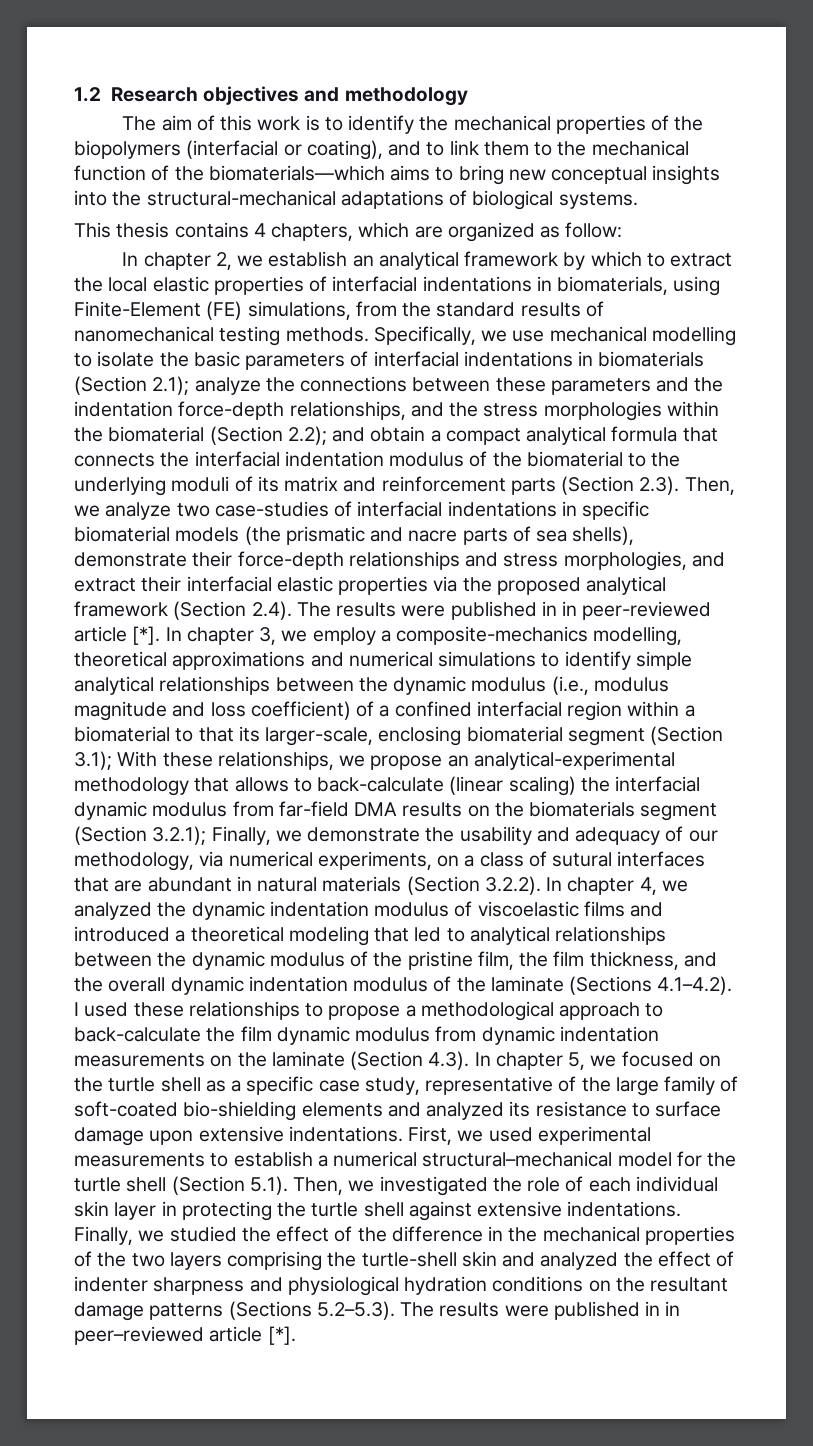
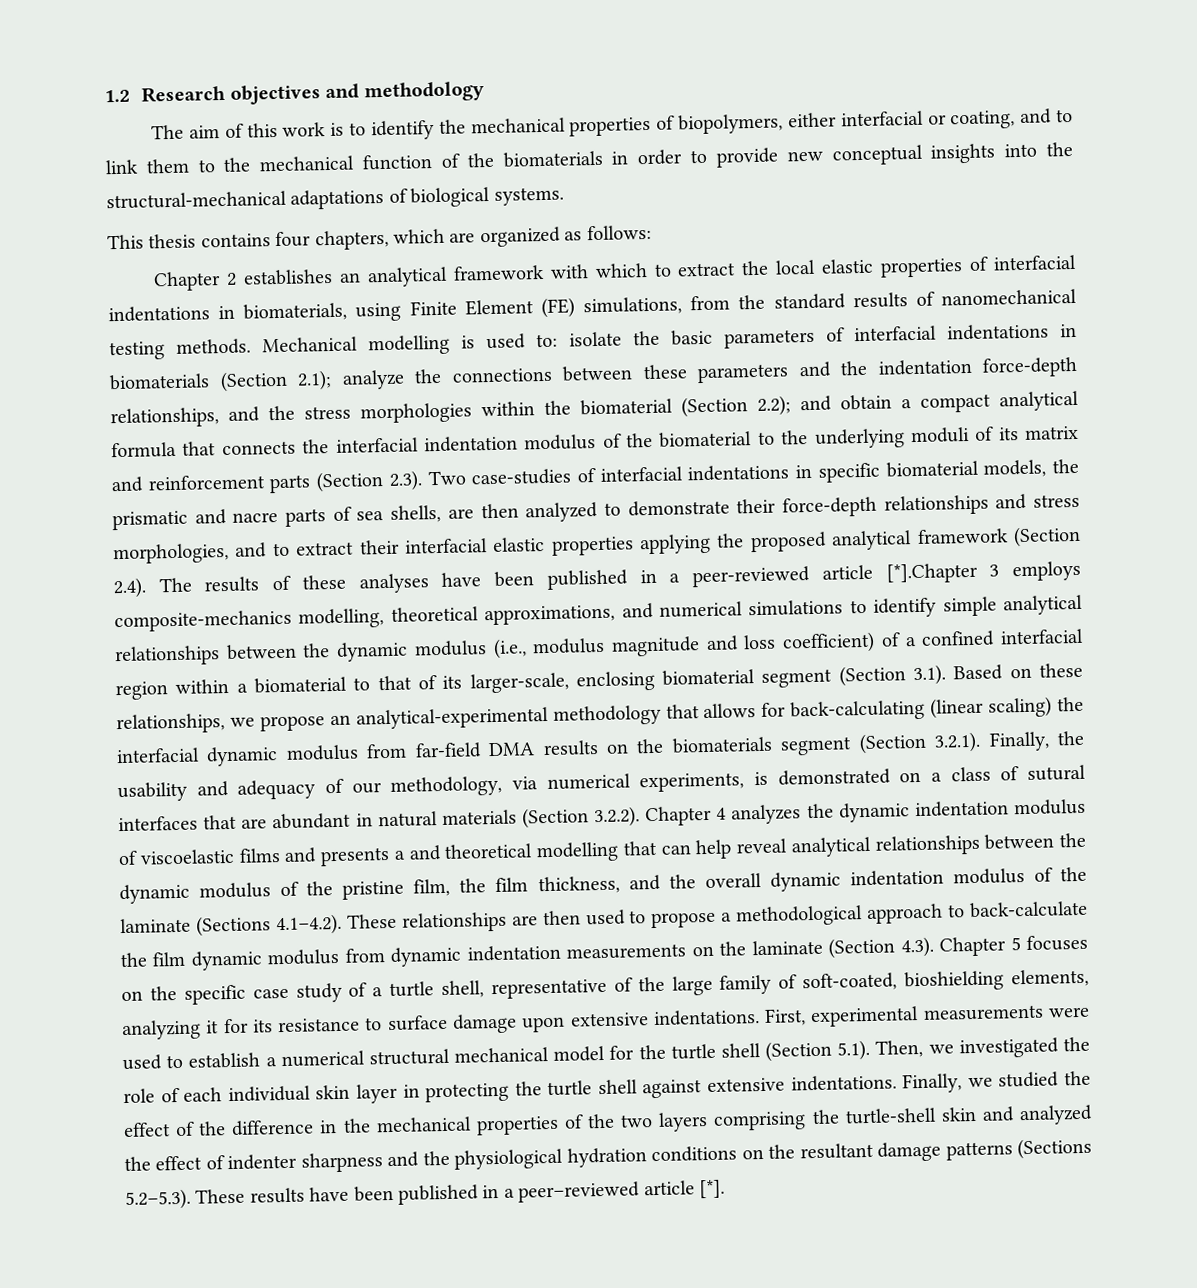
[674,116,704,131] [74,140,383,160] the biopolymers (interfacial or coating), -> [678,110,1016,135] biopolymers, either interfacial or coating,
[208,165,504,185] biomaterials—which aims to bring -> [502,147,779,168] biomaterials in order to provide
[253,223,266,237] 4 -> [275,231,312,248] four
[565,222,623,238] [122,251,348,270] follow: // In chapter 2, we establish -> [586,224,652,241] [153,268,334,292] follows: // Chapter 2 establishes
[563,252,586,270] by -> [549,264,589,279] with
[74,301,201,317] Finite-Element -> [409,299,534,316] Finite Element
[373,326,736,346] [74,353,92,367] Specifically, we use mechanical modelling to -> [262,333,558,356] Mechanical modelling is used to:
[684,477,735,495] [74,502,210,520] Then, we analyze two -> [427,470,466,486] Two
[175,526,281,545] models (the -> [983,458,1079,478] models, the
[572,526,635,545] shells), -> [390,501,621,523] shells, are then analyzed to
(725, 559) none -> [272,542,290,557] to
[433,576,458,592] via -> [639,533,712,555] applying
[401,601,712,620] [74,626,391,645] were published in in peer-reviewed article [*]. In chapter 3, we employ a -> [272,560,1082,594] of these analyses have been published in a peer-reviewed article [*].Chapter 3 employs
[172,651,306,670] approximations -> [484,604,616,626] approximations,
(234, 734) none -> [417,675,437,690] of
[74,751,158,770] 3.1); With -> [913,664,1032,686] 3.1). Based on
[293,777,445,792] to back-calculate -> [761,699,926,722] for back-calculating
[152,826,421,845] 3.2.1); Finally, we demonstrate -> [934,731,1050,753] 3.2.1). Finally,
(432, 860) none -> [754,768,891,786] is demonstrated
[546,877,688,895] [74,902,152,920] In chapter 4, we analyzed -> [645,804,802,827] Chapter 4 analyzes
[74,926,465,946] introduced a theoretical modeling that led to -> [320,838,787,867] presents a and theoretical modelling that can help reveal
[74,1001,300,1020] I used these relationships -> [346,909,626,933] These relationships are then used
[474,1051,721,1070] [74,1076,420,1095] In chapter 5, we focused on the turtle shell as a specific case study, -> [939,934,1089,957] [121,980,485,1005] Chapter 5 focuses on the specific case study of a turtle shell,
[74,1101,505,1121] soft-coated bio-shielding elements and analyzed -> [802,968,1089,992] [122,1018,249,1041] soft-coated, bioshielding elements, analyzing it for
[457,1126,651,1145] [74,1153,205,1167] we used experimental measurements -> [810,1004,1090,1028] [122,1054,162,1071] experimental measurements were used
[422,1151,613,1167] structural–mechanical -> [368,1046,550,1066] structural mechanical
(283, 1284) none -> [422,1150,450,1166] the
[400,1301,681,1320] The results were published in in -> [195,1184,515,1205] These results have been published in a

